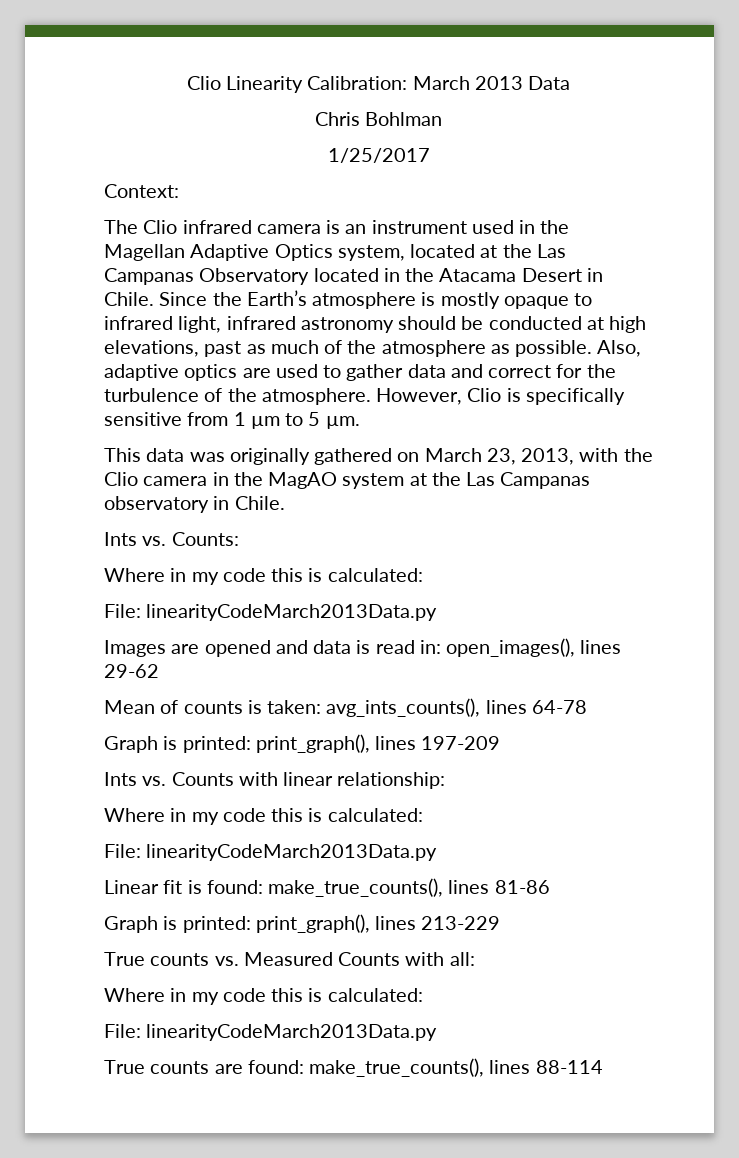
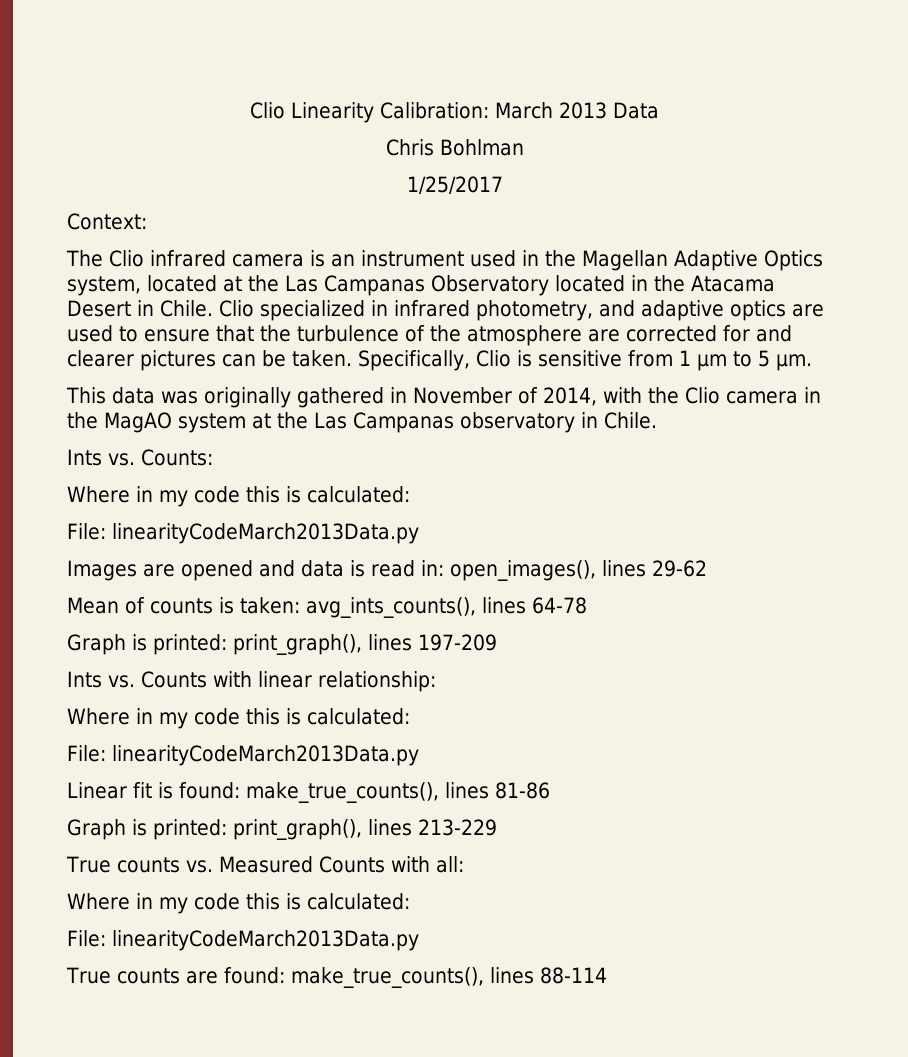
[159,290,593,309] [104,316,647,333] [104,340,642,357] Since the Earth’s atmosphere is mostly opaque to infrared light, infrared astronomy should be conducted at high elevations, past as much of the atmosphere as possible. Also, -> [219,300,635,321] Clio specialized in infrared photometry, and
[346,364,616,381] [104,388,463,405] gather data and correct for the turbulence of the atmosphere. However, -> [144,325,792,346] [67,350,470,371] ensure that the turbulence of the atmosphere are corrected for and clearer pictures can be taken. Specifically,
[525,388,625,405] specifically -> (532, 358) none
[397,448,575,465] on March 23, 2013, -> [390,387,597,406] in November of 2014,

